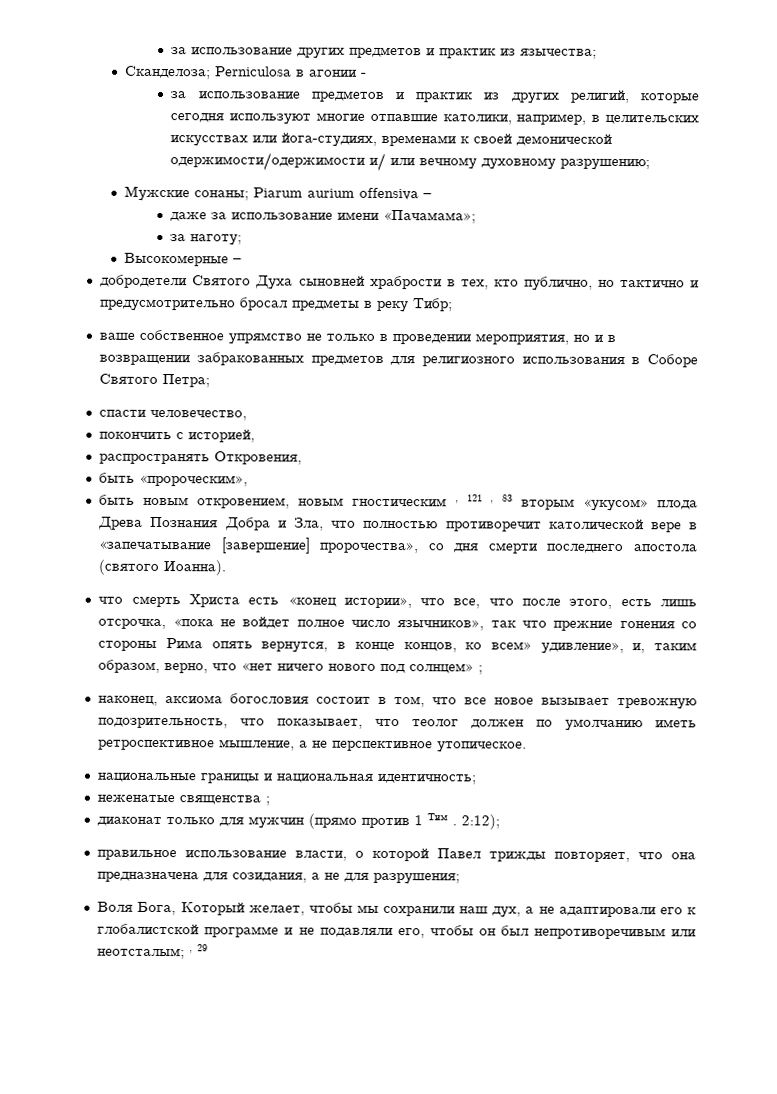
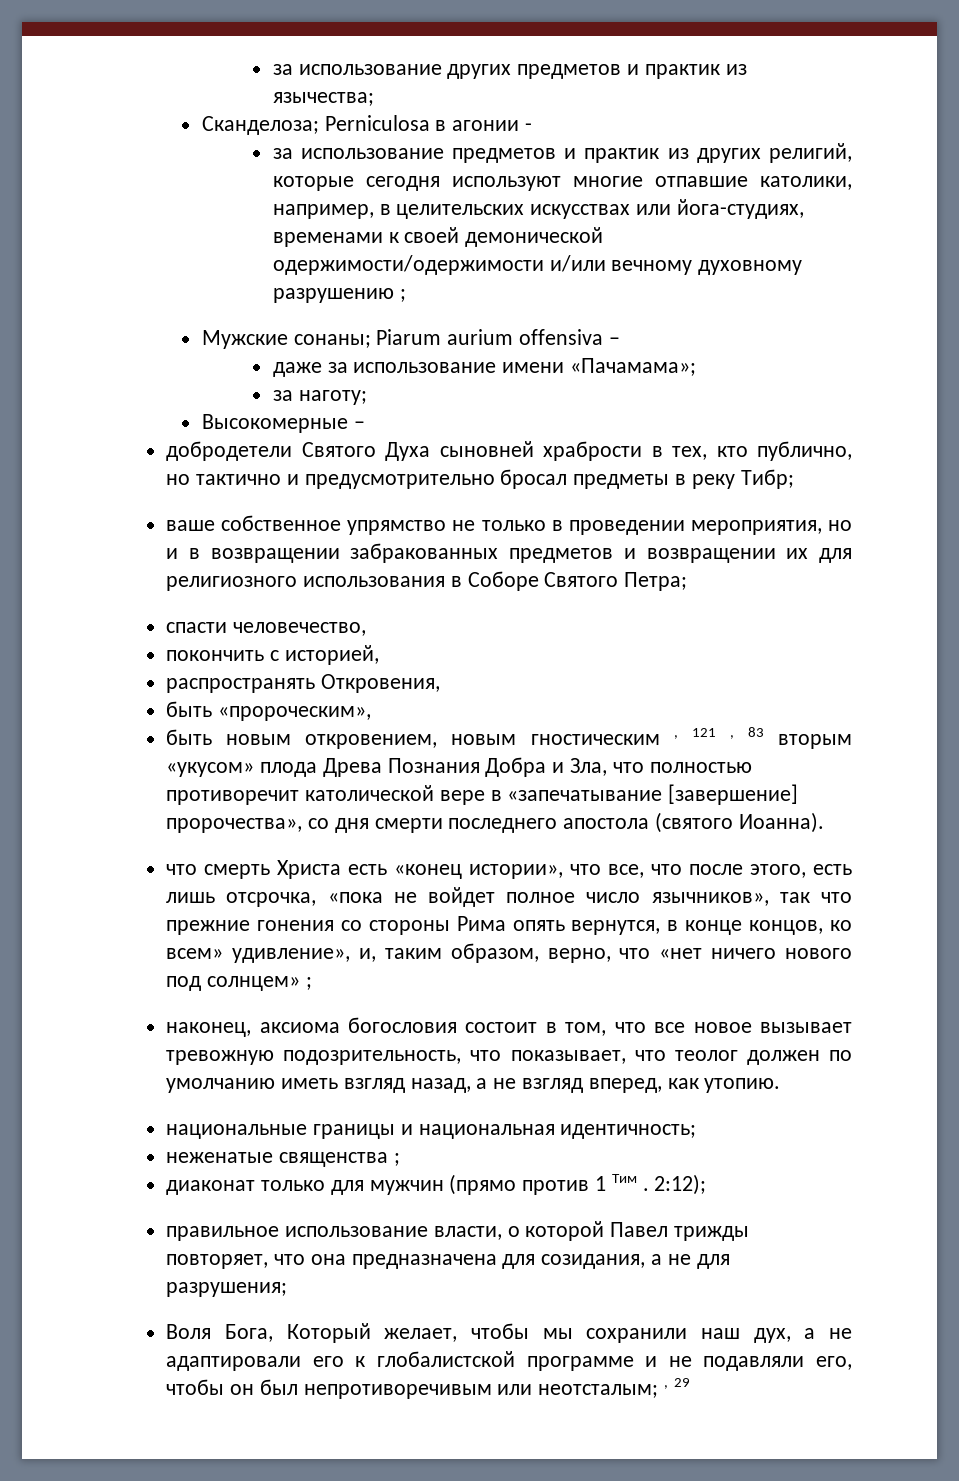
[369,152,651,171] и/ или вечному духовному разрушению; -> [549,255,803,275] [272,288,406,303] и/или вечному духовному разрушению ;
(384, 360) none -> [623,548,809,563] и возвращении их
[98,739,528,753] ретроспективное мышление, а не перспективное утопическое. -> [343,1078,781,1093] взгляд назад, а не взгляд вперед, как утопию.

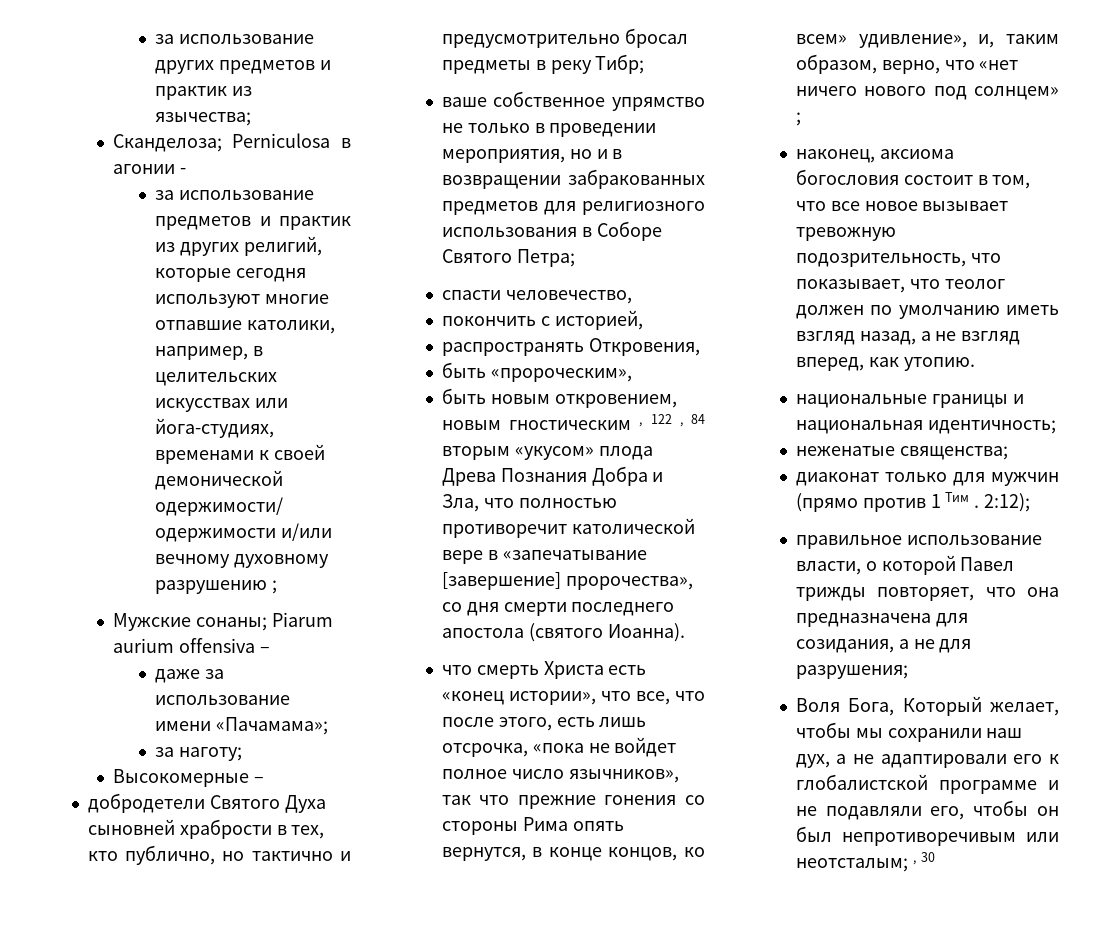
[623,548,809,563] и возвращении их -> (538, 208) none
[691,727,764,739] 121 , 83 -> [650,414,705,427] 122 , 84
[278,1152,400,1167] священства ; -> [899,446,1008,460] священства;
[673,1378,690,1387] 29 -> [920,852,935,862] 30

